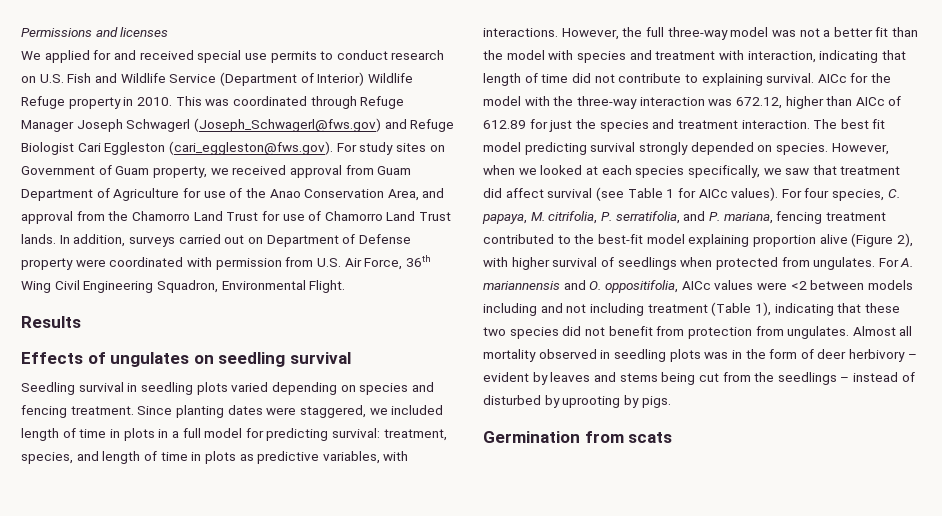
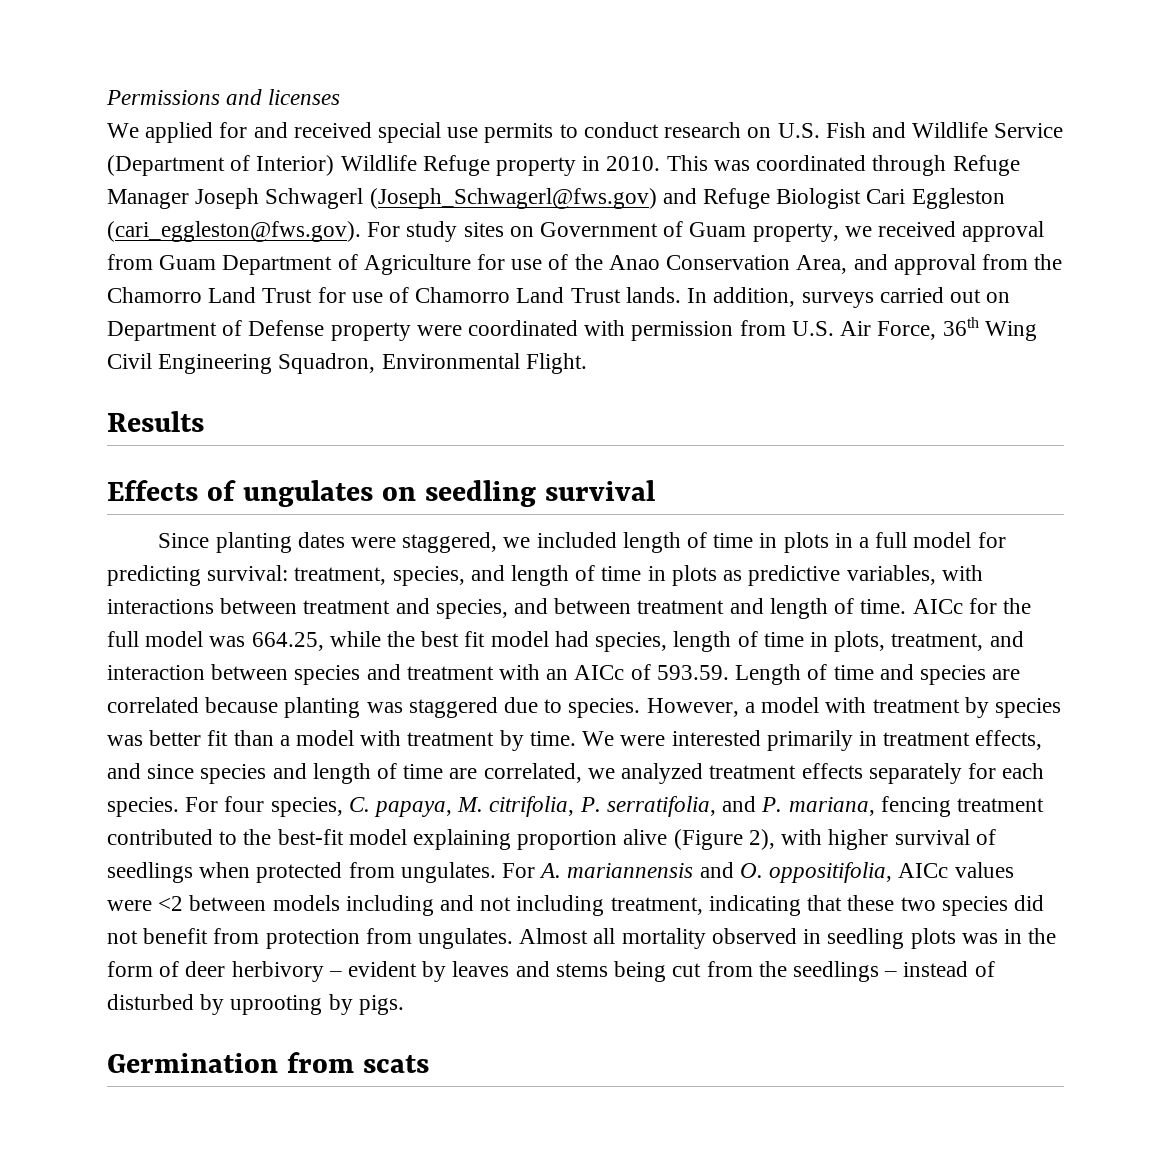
[21,382,434,395] [21,405,134,418] Seedling survival in seedling plots varied depending on species and fencing treatment. -> (655, 490) none
[483,28,619,40] interactions. However, -> [107,598,997,619] interactions between treatment and species, and between treatment and length of time. AICc for
[667,27,728,40] three-way -> (139, 639) none
[799,27,919,37] [483,50,906,63] [483,73,892,86] [483,96,902,109] [483,119,886,132] [483,142,889,155] [483,165,901,178] [483,187,779,201] not a better fit than the model with species and treatment with interaction, indicating that length of time did not contribute to explaining survival. AICc for the model with the three-way interaction was 672.12, higher than AICc of 612.89 for just the species and treatment interaction. The best fit model predicting survival strongly depended on species. However, when we looked at each species specifically, we saw that treatment did affect survival (see Table 1 for AICc values). -> [251,631,1024,652] [107,664,1021,685] [107,697,1061,718] [107,730,1043,751] [107,763,1045,784] [107,797,179,817] 664.25, while the best fit model had species, length of time in plots, treatment, and interaction between species and treatment with an AICc of 593.59. Length of time and species are correlated because planting was staggered due to species. However, a model with treatment by species was better fit than a model with treatment by time. We were interested primarily in treatment effects, and since species and length of time are correlated, we analyzed treatment effects separately for each species.
[647,302,771,316] treatment (Table 1), -> [610,897,703,915] treatment,

